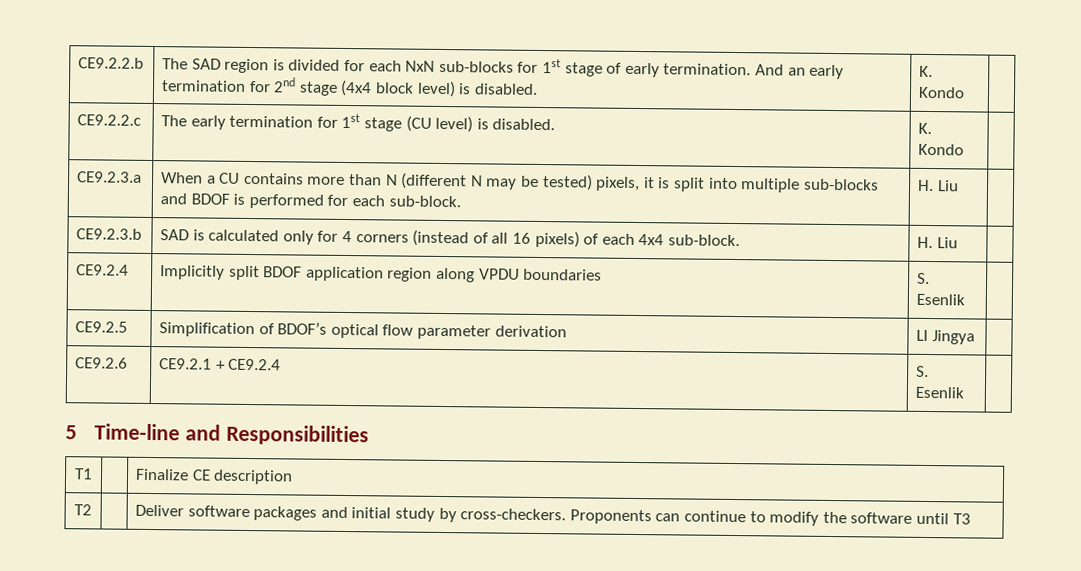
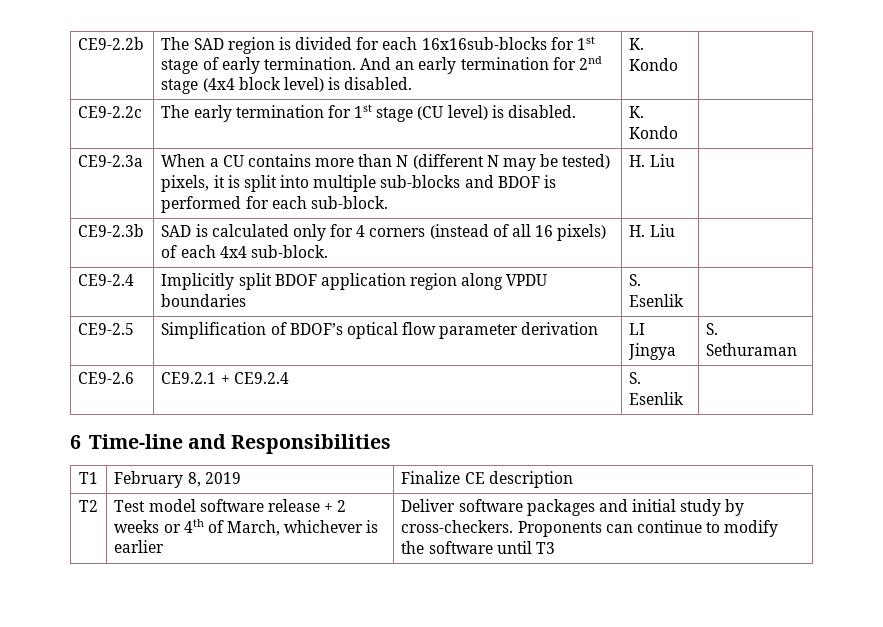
[78,57,145,69] CE9.2.2.b -> [78,37,145,50] CE9-2.2b
[405,60,514,73] NxN sub-blocks -> [421,37,547,50] 16x16sub-blocks
[77,114,142,126] CE9.2.2.c -> [78,106,143,118] CE9-2.2c
[77,171,143,183] CE9.2.3.a -> [78,155,144,167] CE9-2.3a
[76,228,143,240] CE9.2.3.b -> [78,224,145,237] CE9-2.3b
[76,264,130,276] CE9.2.4 -> [78,274,135,286] CE9-2.4
[75,321,129,333] CE9.2.5 -> [78,323,135,335] CE9-2.5
[75,357,129,369] // CE9.2.6 -> [706,323,719,335] [706,343,798,356] [78,372,135,384] S. Sethuraman // CE9-2.6
[65,425,77,440] 5 -> [70,435,81,449] 6
(93, 474) none -> [114,471,241,488] February 8, 2019
(92, 510) none -> [114,499,347,512] [114,519,379,536] [114,540,165,553] Test model software release + 2 weeks or 4th of March, whichever is earlier

